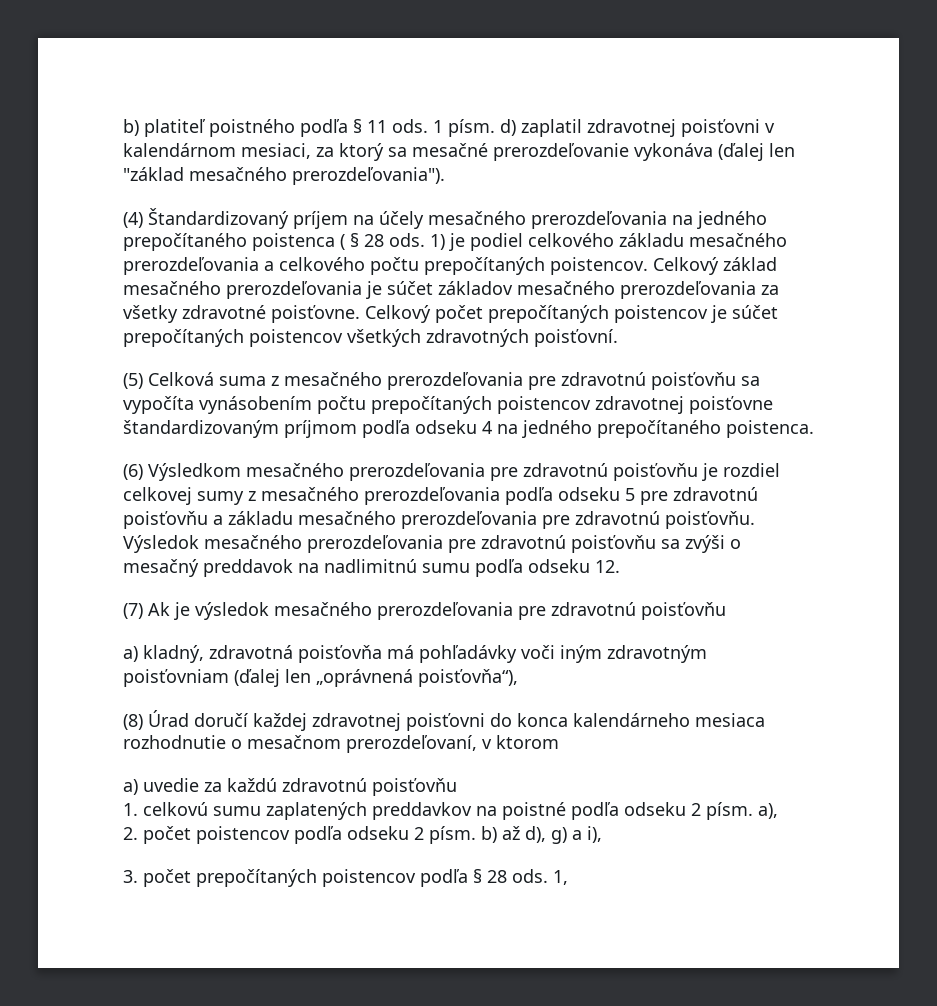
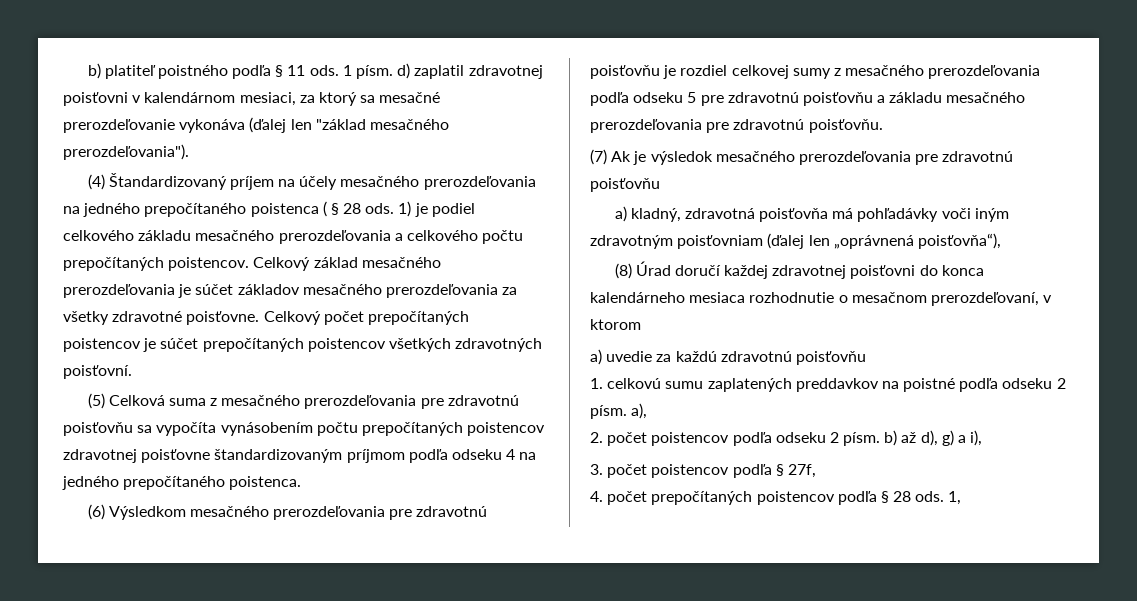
[123,535,741,553] [123,559,620,577] Výsledok mesačného prerozdeľovania pre zdravotnú poisťovňu sa zvýši o mesačný preddavok na nadlimitnú sumu podľa odseku 12. -> (883, 126) none
(191, 878) none -> [651,464,816,478] [590,491,648,505] poistencov podľa § 27f, // 4. počet

